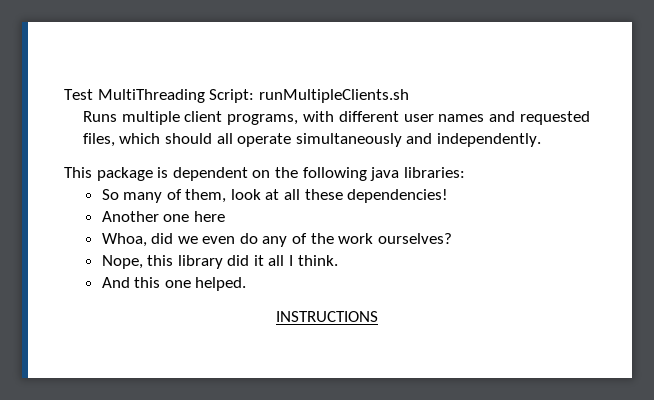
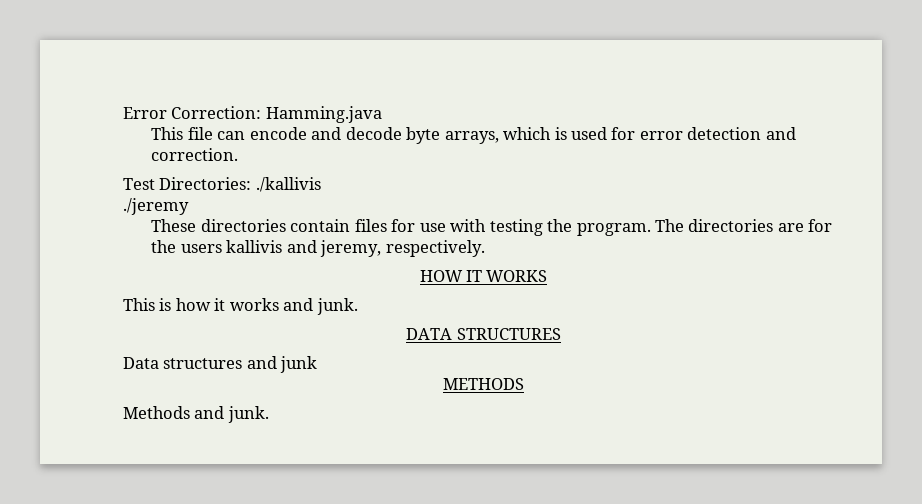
[64,89,409,103] [82,111,591,125] [82,133,541,147] [64,167,465,181] [101,189,449,203] [101,211,225,222] [101,233,452,247] [101,255,338,269] [101,277,247,291] [276,311,378,322] Test MultiThreading Script: runMultipleClients.sh // Runs multiple client programs, with different user names and requested files, which should all operate simultaneously and independently. // This package is dependent on the following java libraries: // So many of them, look at all these dependencies! // Another one here // Whoa, did we even do any of the work ourselves? // Nope, this library did it all I think. // And this one helped. // INSTRUCTIONS -> [123,106,382,123] [151,127,796,144] [151,148,239,161] [123,177,321,192] [123,198,189,215] [151,219,833,236] [151,240,485,257] [419,270,548,282] [123,298,358,315] [406,328,561,340] [123,356,318,373] [443,378,524,390] [123,406,269,423] Error Correction: Hamming.java // This file can encode and decode byte arrays, which is used for error detection and correction. // Test Directories: ./kallivis // ./jeremy // These directories contain files for use with testing the program. The directories are for the users kallivis and jeremy, respectively. // HOW IT WORKS // This is how it works and junk. // DATA STRUCTURES // Data structures and junk // METHODS // Methods and junk.

